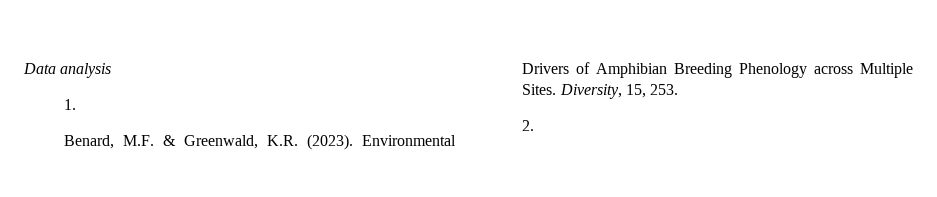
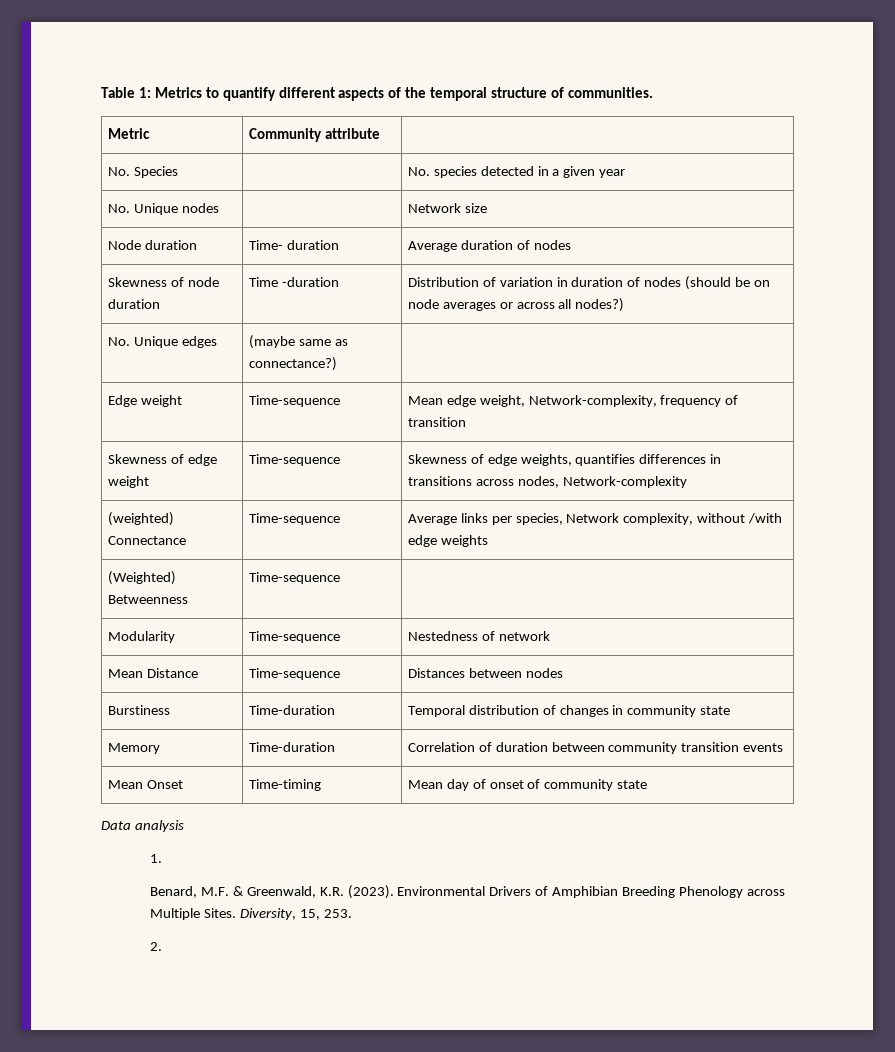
(23, 68) none -> [101,87,653,101] [107,128,150,139] [248,128,380,142] [107,166,178,178] [407,166,626,178] [107,203,219,215] [407,203,487,213] [107,240,197,250] [248,240,339,250] [407,240,571,252] [107,277,219,287] [107,299,160,309] [248,277,339,287] [407,276,771,290] [407,298,625,312] [107,336,217,348] [248,335,348,349] [248,357,337,371] [107,395,182,407] [248,395,340,407] [407,395,739,407] [407,417,466,427] [107,454,217,466] [107,476,149,488] [248,454,340,466] [407,454,722,466] [407,476,687,488] [107,512,174,526] [107,536,186,545] [248,513,340,525] [407,513,783,525] [407,535,488,547] [107,571,176,585] [107,595,188,604] [248,572,340,584] [107,631,175,643] [248,631,340,643] [407,631,550,641] [107,668,198,678] [248,668,340,680] [407,668,563,678] [107,705,170,715] [248,705,335,715] [407,705,731,717] [107,743,160,754] [248,742,335,752] [407,742,784,754] [107,780,183,789] [248,779,321,791] [407,779,648,791] Table 1: Metrics to quantify different aspects of the temporal structure of communities. // Metric | Community attribute | // No. Species | | No. species detected in a given year // No. Unique nodes | | Network size // Node duration | Time- duration | Average duration of nodes // Skewness of node duration | Time -duration | Distribution of variation in duration of nodes (should be on node averages or across all nodes?) // No. Unique edges | (maybe same as connectance?) | // Edge weight | Time-sequence | Mean edge weight, Network-complexity, frequency of transition // Skewness of edge weight | Time-sequence | Skewness of edge weights, quantifies differences in transitions across nodes, Network-complexity // (weighted) Connectance | Time-sequence | Average links per species, Network complexity, without /with edge weights // (Weighted) Betweenness | Time-sequence | // Modularity | Time-sequence | Nestedness of network // Mean Distance | Time-sequence | Distances between nodes // Burstiness | Time-duration | Temporal distribution of changes in community state // Memory | Time-duration | Correlation of duration between community transition events // Mean Onset | Time-timing | Mean day of onset of community state //

